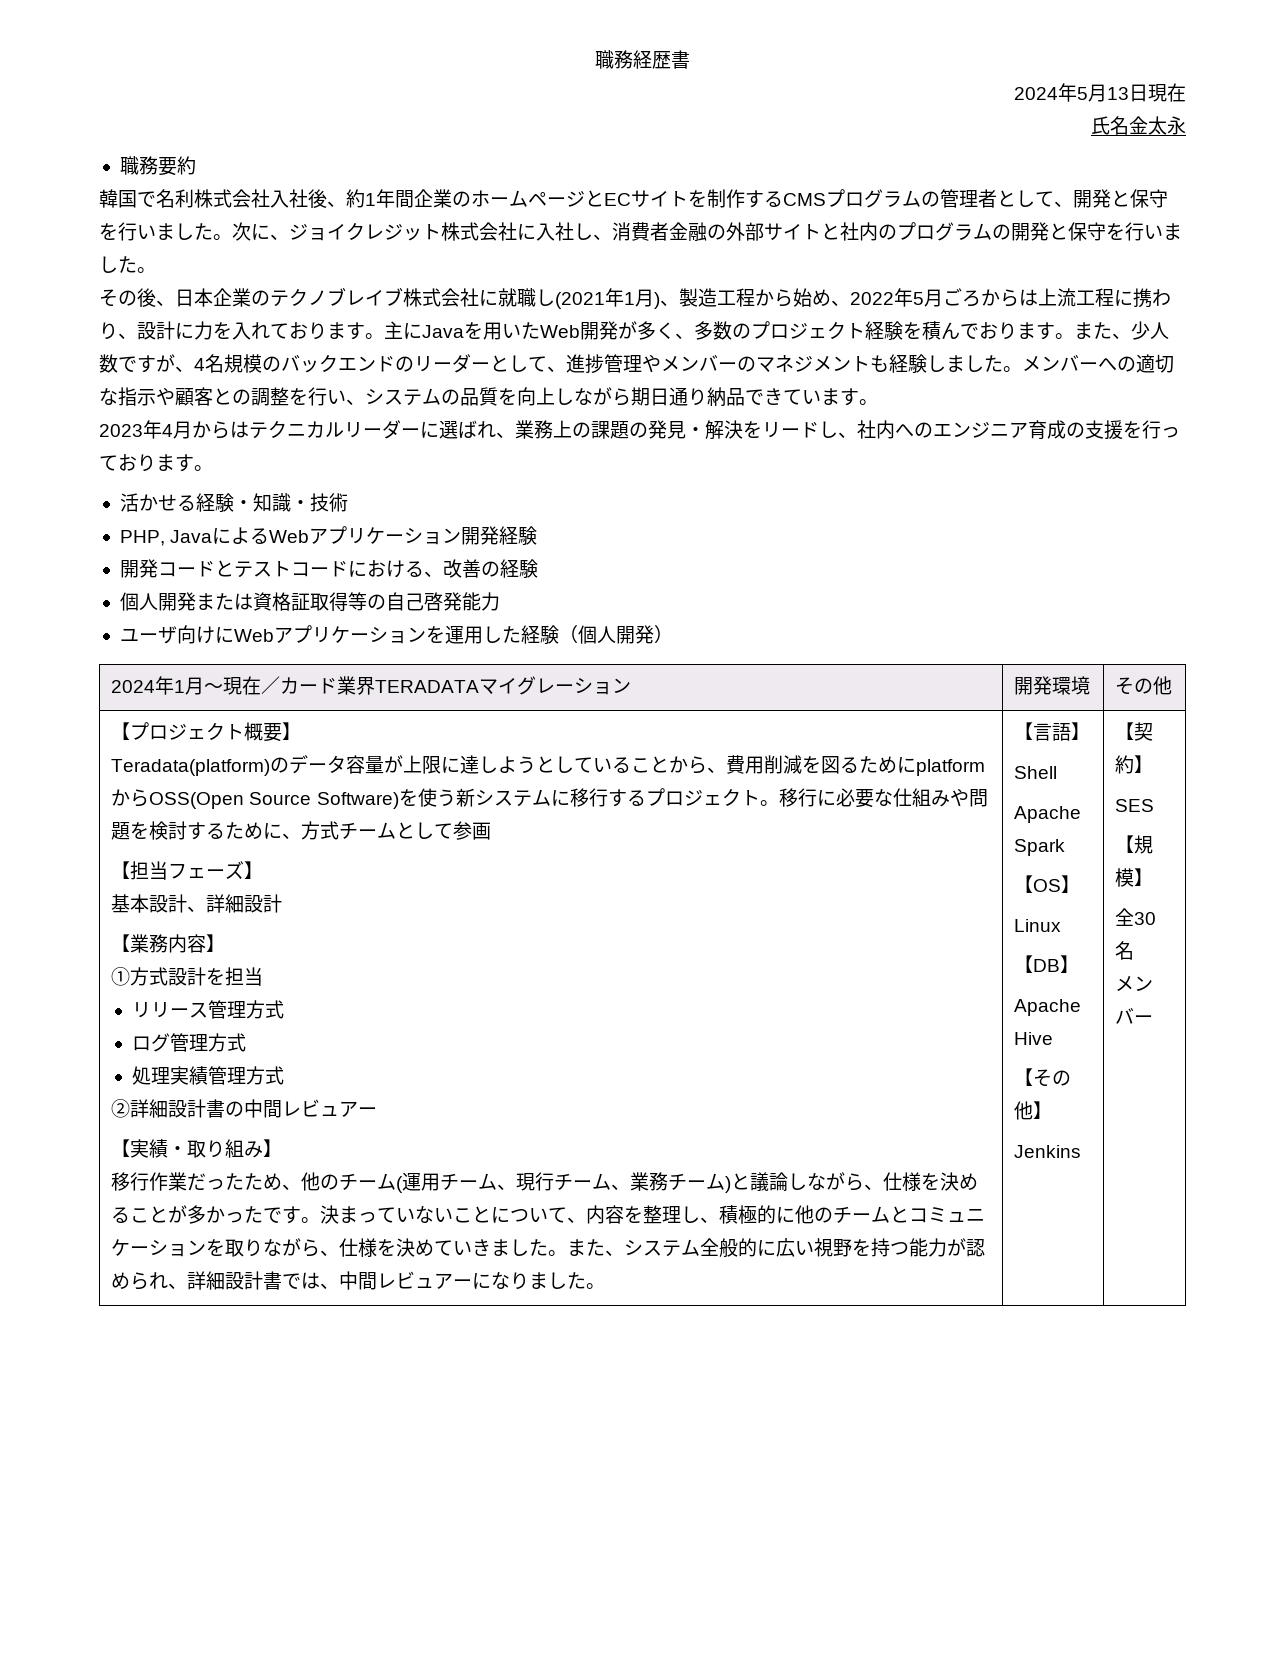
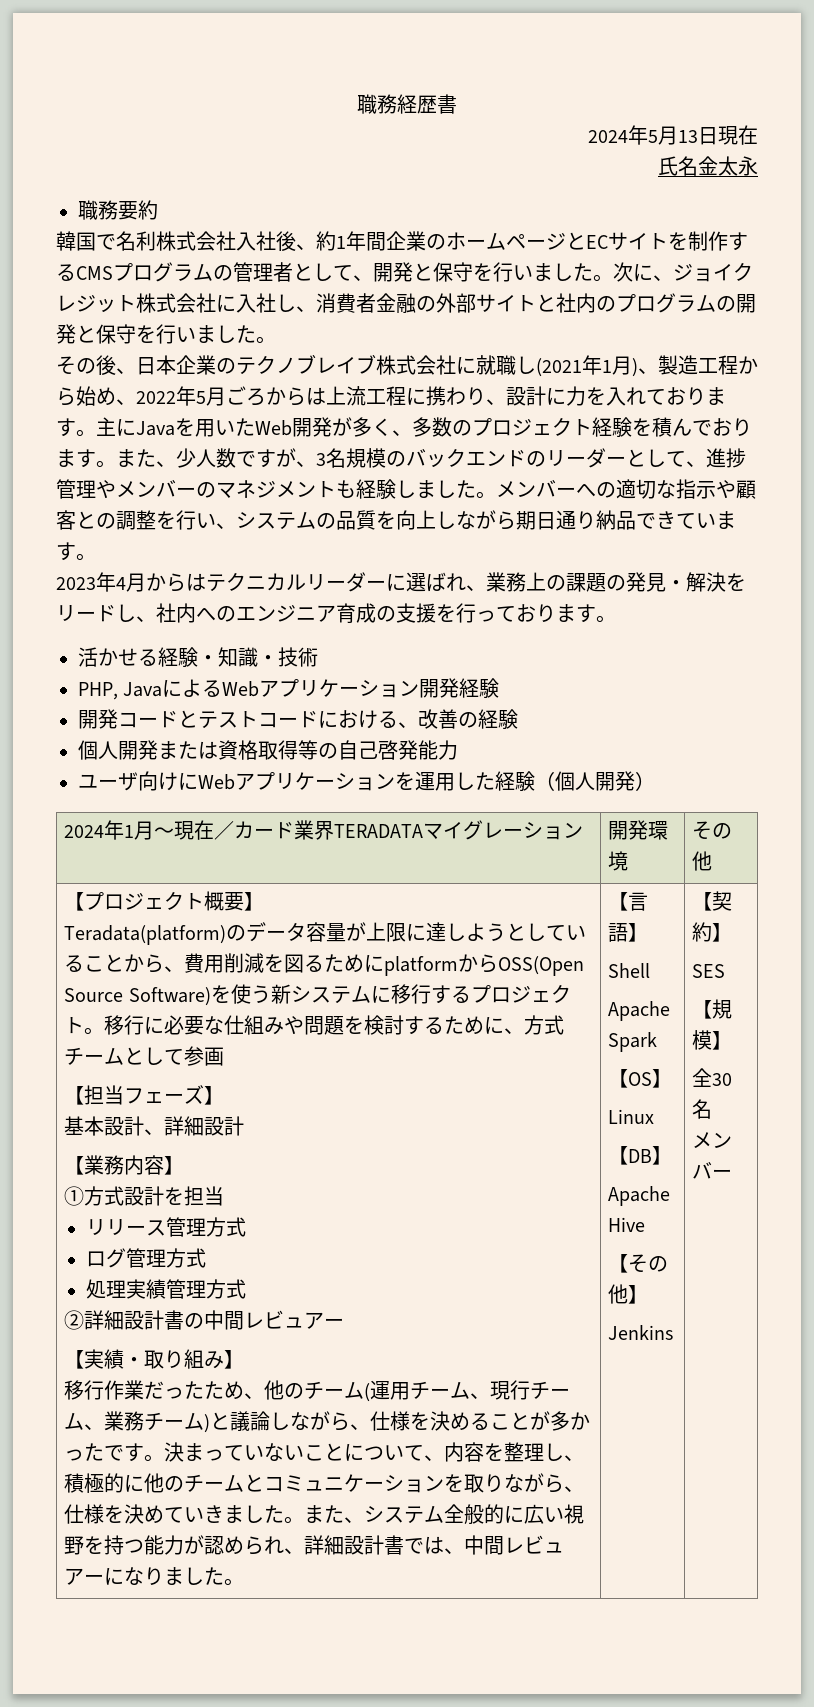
[194,358,205,371] 4 -> [316,453,326,466] 3
[290,593,310,611] 証 -> (258, 750) none

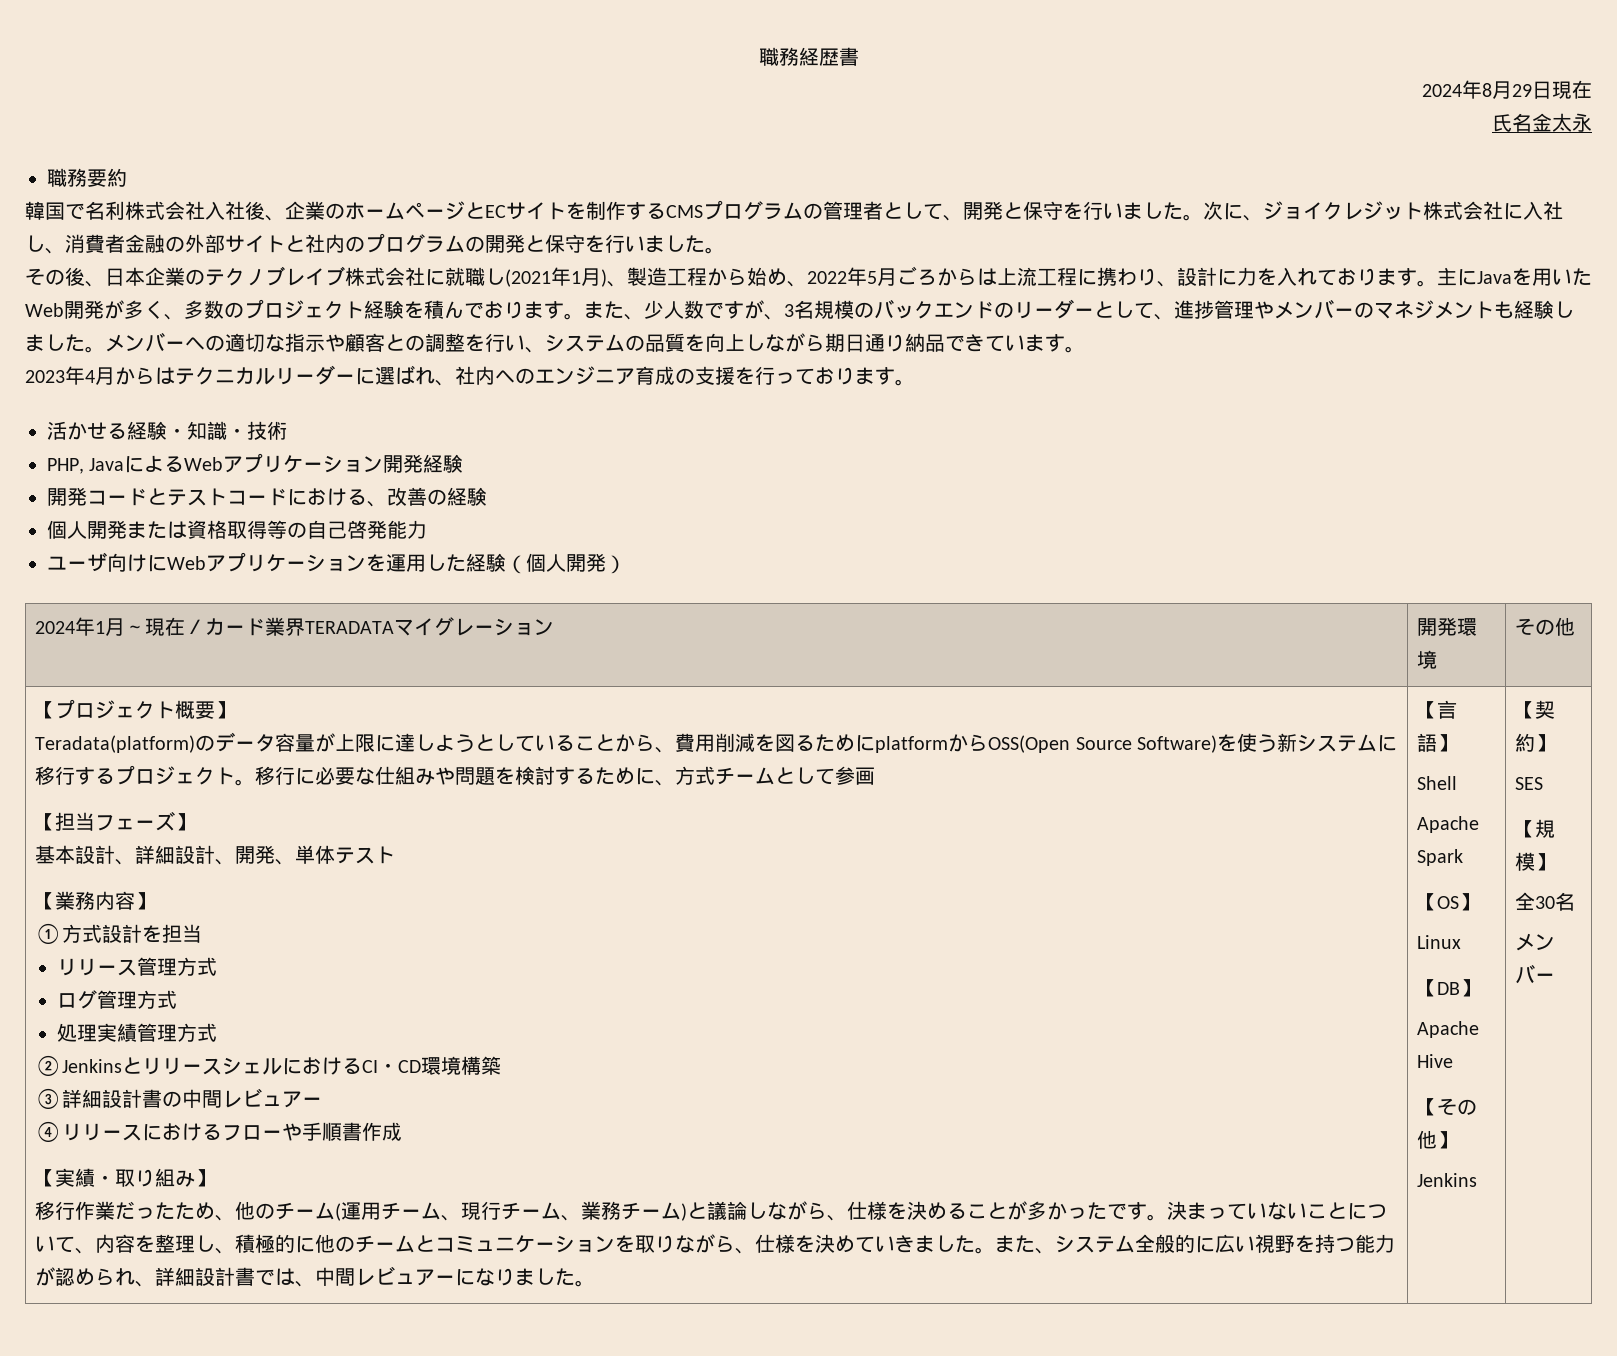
[648,126,698,145] 5月13 -> [1482,81,1532,99] 8月29
[316,231,386,251] 約1年間 -> (285, 218) none
[486,572,746,592] [56,604,156,622] 業務上の課題の発見・解決をリードし、 -> (455, 383) none
(245, 1126) none -> [215,845,396,865] 、開発、単体テスト
[64,1310,85,1330] ② -> [35,1055,502,1076] [35,1088,63,1109] ②JenkinsとリリースシェルにおけるCI・CD環境構築 // ③
(345, 1323) none -> [35,1121,403,1142] // ④リリースにおけるフローや手順書作成

